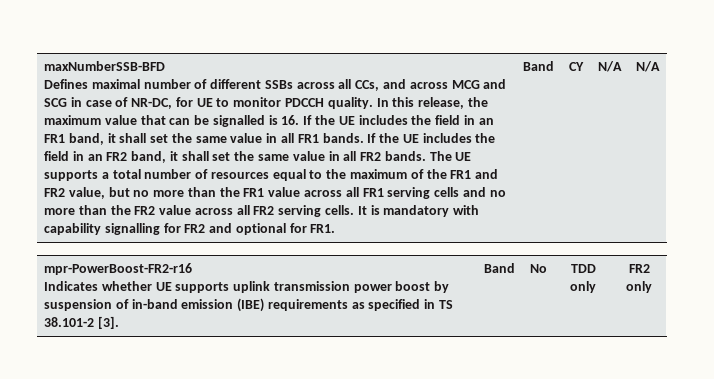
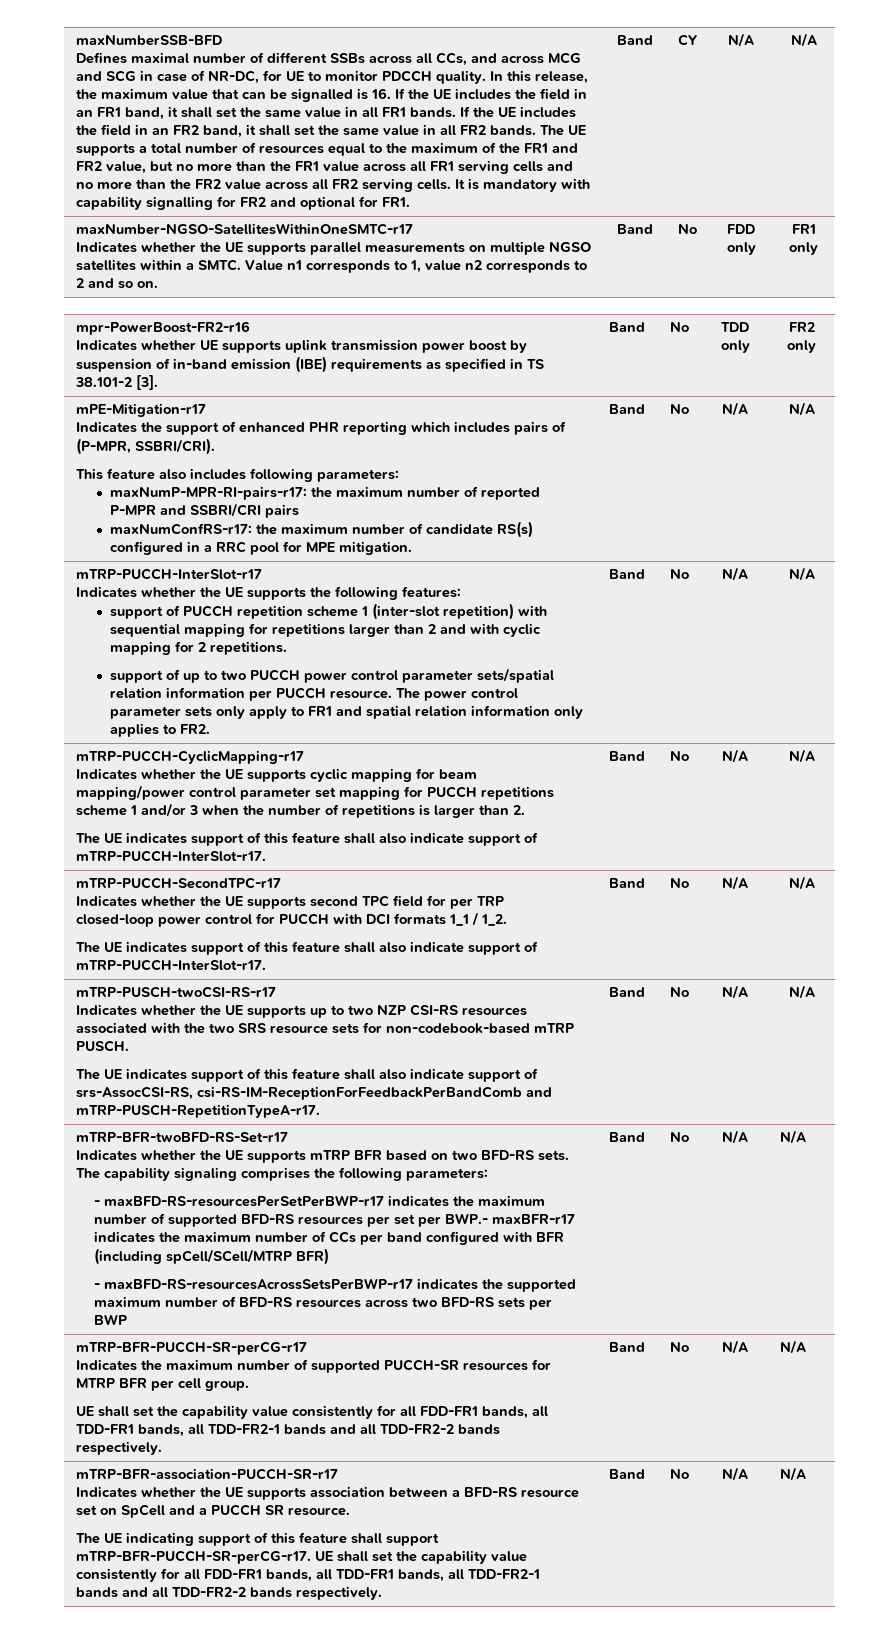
(660, 66) none -> [76,223,414,235] [76,241,592,255] [76,259,588,273] [76,278,159,289] [617,224,653,234] [678,224,697,234] [727,224,755,234] [726,242,756,255] [791,224,816,234] [789,242,818,255] // maxNumber-NGSO-SatellitesWithinOneSMTC-r17 // Indicates whether the UE supports parallel measurements on multiple NGSO satellites within a SMTC. Value n1 corresponds to 1, value n2 corresponds to 2 and so on. | Band | No | FDD only | FR1 only
(652, 287) none -> [76,403,207,417] [76,421,567,435] [76,438,216,455] [76,468,400,482] [110,486,541,500] [110,503,300,518] [110,521,534,538] [110,541,413,555] [609,404,645,414] [670,404,689,414] [722,402,748,416] [788,402,815,416] [76,568,263,580] [76,586,462,600] [110,603,548,620] [110,623,542,637] [110,641,288,655] [110,668,555,683] [110,687,519,701] [110,705,584,719] [110,723,211,737] [609,569,645,579] [670,569,689,579] [722,567,748,581] [788,567,815,581] [76,750,305,764] [76,768,478,782] [76,785,555,800] [76,803,526,818] [76,832,539,846] [76,850,267,862] [609,751,645,761] [670,751,689,761] [722,749,748,763] [788,749,815,763] [76,877,282,889] [76,895,505,909] [76,912,508,927] [76,941,539,955] [76,959,267,971] [609,878,645,888] [670,878,689,888] [722,876,748,890] [788,876,815,890] [76,986,277,998] [76,1004,528,1018] [76,1022,575,1034] [76,1040,130,1052] [76,1068,539,1082] [76,1086,553,1100] [76,1104,321,1118] [609,987,645,997] [670,987,689,997] [722,985,748,999] [788,985,815,999] [76,1132,289,1143] [76,1149,570,1163] [76,1167,489,1181] [94,1195,546,1207] [94,1213,576,1227] [94,1231,565,1245] [94,1248,330,1265] [94,1278,577,1292] [94,1296,553,1310] [94,1314,128,1325] [609,1132,645,1142] [670,1132,689,1142] [722,1130,748,1144] [780,1130,807,1144] [76,1341,308,1355] [76,1359,552,1373] [76,1378,250,1391] [76,1405,549,1419] [76,1424,501,1437] [76,1441,163,1455] [609,1342,645,1352] [670,1342,689,1352] [722,1340,748,1354] [780,1340,807,1354] [76,1468,339,1480] [76,1486,580,1500] [76,1504,351,1518] [76,1532,440,1546] [76,1550,528,1564] [76,1568,541,1582] [76,1586,383,1600] [609,1469,645,1479] [670,1469,689,1479] [722,1467,748,1481] [780,1467,807,1481] // mPE-Mitigation-r17 // Indicates the support of enhanced PHR reporting which includes pairs of (P-MPR, SSBRI/CRI). // This feature also includes following parameters: // maxNumP-MPR-RI-pairs-r17: the maximum number of reported P-MPR and SSBRI/CRI pairs // maxNumConfRS-r17: the maximum number of candidate RS(s) configured in a RRC pool for MPE mitigation. | Band | No | N/A | N/A // mTRP-PUCCH-InterSlot-r17 // Indicates whether the UE supports the following features: // support of PUCCH repetition scheme 1 (inter-slot repetition) with sequential mapping for repetitions larger than 2 and with cyclic mapping for 2 repetitions. // support of up to two PUCCH power control parameter sets/spatial relation information per PUCCH resource. The power control parameter sets only apply to FR1 and spatial relation information only applies to FR2. | Band | No | N/A | N/A // mTRP-PUCCH-CyclicMapping-r17 // Indicates whether the UE supports cyclic mapping for beam mapping/power control parameter set mapping for PUCCH repetitions scheme 1 and/or 3 when the number of repetitions is larger than 2. // The UE indicates support of this feature shall also indicate support of mTRP-PUCCH-InterSlot-r17. | Band | No | N/A | N/A // mTRP-PUCCH-SecondTPC-r17 // Indicates whether the UE supports second TPC field for per TRP closed-loop power control for PUCCH with DCI formats 1_1 / 1_2. // The UE indicates support of this feature shall also indicate support of mTRP-PUCCH-InterSlot-r17. | Band | No | N/A | N/A // mTRP-PUSCH-twoCSI-RS-r17 // Indicates whether the UE supports up to two NZP CSI-RS resources associated with the two SRS resource sets for non-codebook-based mTRP PUSCH. // The UE indicates support of this feature shall also indicate support of srs-AssocCSI-RS, csi-RS-IM-ReceptionForFeedbackPerBandComb and mTRP-PUSCH-RepetitionTypeA-r17. | Band | No | N/A | N/A // mTRP-BFR-twoBFD-RS-Set-r17 // Indicates whether the UE supports mTRP BFR based on two BFD-RS sets. The capability signaling comprises the following parameters: // - maxBFD-RS-resourcesPerSetPerBWP-r17 indicates the maximum number of supported BFD-RS resources per set per BWP.- maxBFR-r17 indicates the maximum number of CCs per band configured with BFR (including spCell/SCell/MTRP BFR) // - maxBFD-RS-resourcesAcrossSetsPerBWP-r17 indicates the supported maximum number of BFD-RS resources across two BFD-RS sets per BWP | Band | No | N/A | N/A // mTRP-BFR-PUCCH-SR-perCG-r17 // Indicates the maximum number of supported PUCCH-SR resources for MTRP BFR per cell group. // UE shall set the capability value consistently for all FDD-FR1 bands, all TDD-FR1 bands, all TDD-FR2-1 bands and all TDD-FR2-2 bands respectively. | Band | No | N/A | N/A // mTRP-BFR-association-PUCCH-SR-r17 // Indicates whether the UE supports association between a BFD-RS resource set on SpCell and a PUCCH SR resource. // The UE indicating support of this feature shall support mTRP-BFR-PUCCH-SR-perCG-r17. UE shall set the capability value consistently for all FDD-FR1 bands, all TDD-FR1 bands, all TDD-FR2-1 bands and all TDD-FR2-2 bands respectively. | Band | No | N/A | N/A

